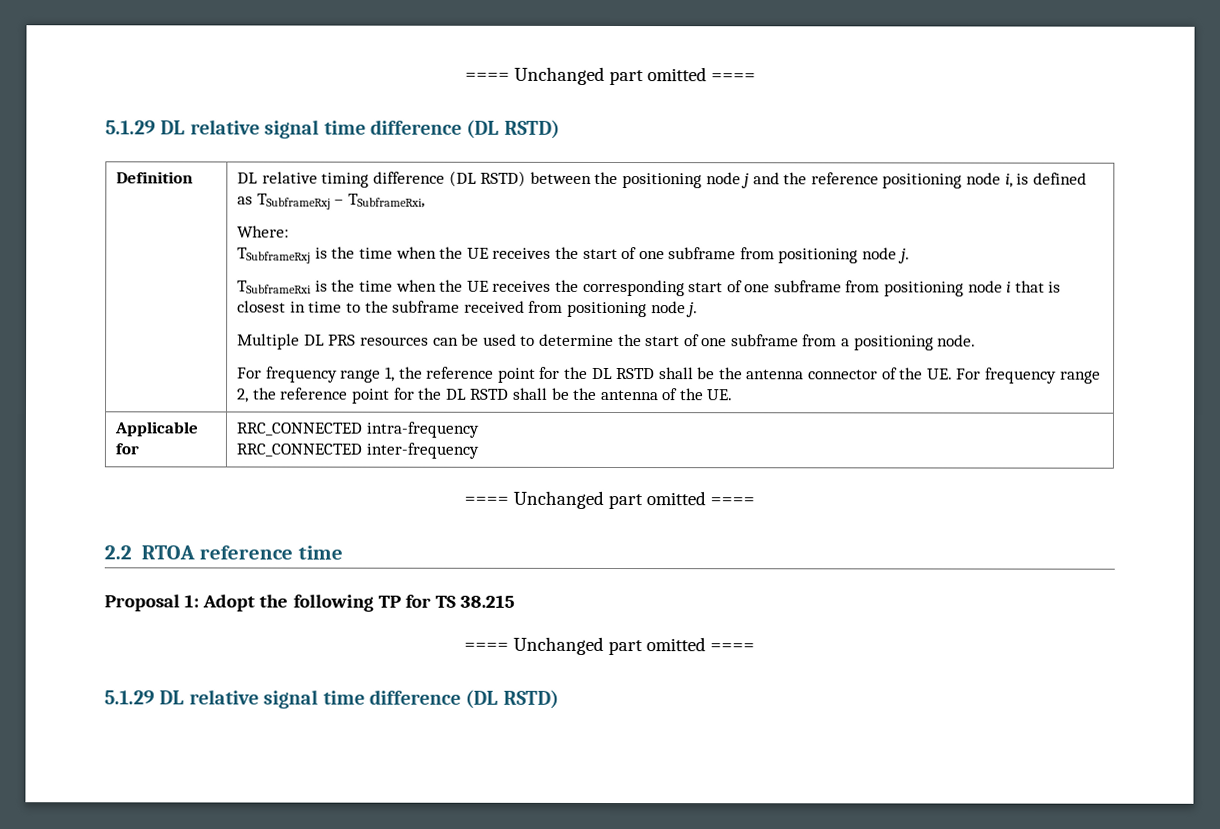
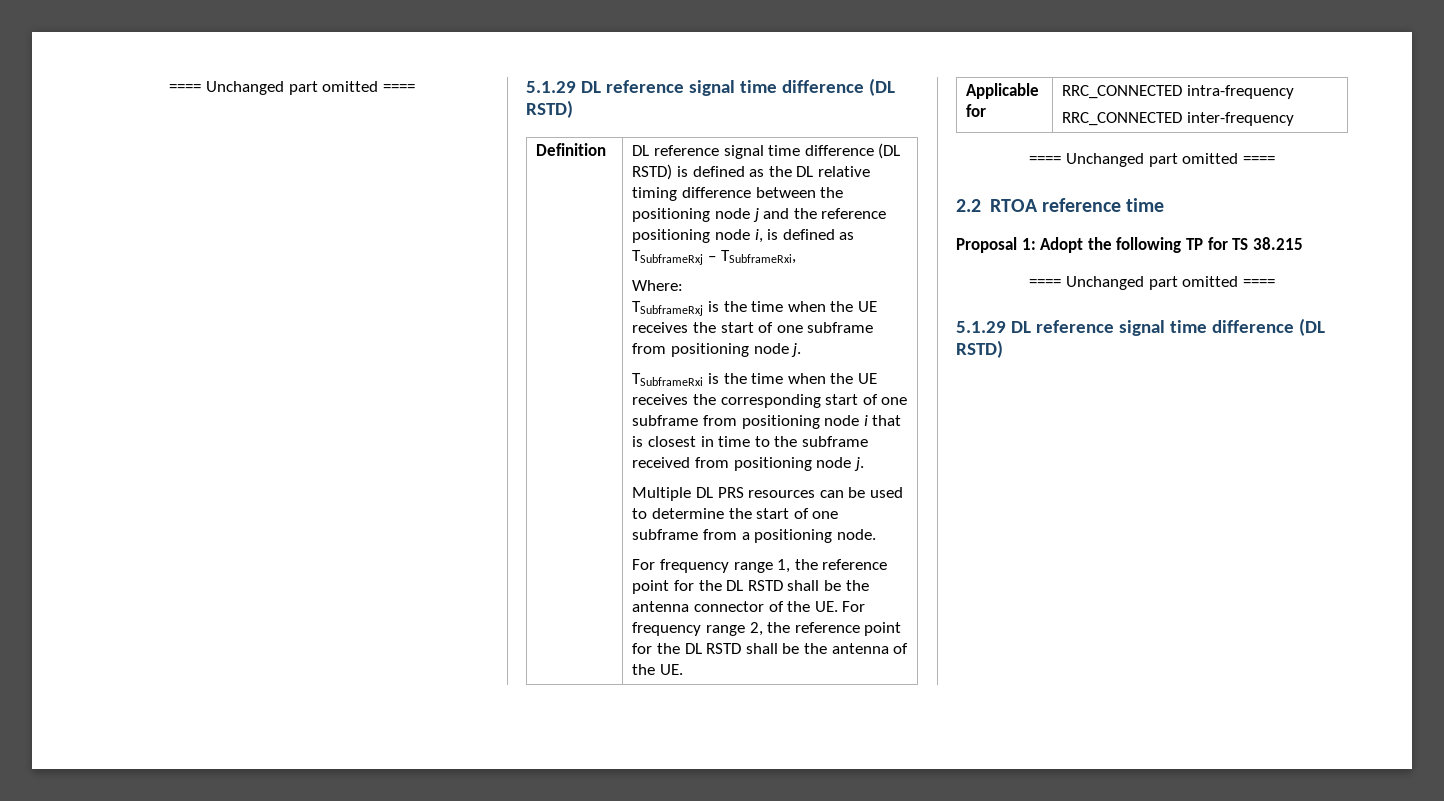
[464,66,757,86] [105,119,260,135] ==== Unchanged part omitted ==== // 5.1.29 DL relative -> [169,81,415,95] [526,80,684,93] ==== Unchanged part omitted ==== // 5.1.29 DL reference
(259, 178) none -> [653,143,901,159] [632,164,814,180] reference signal time difference (DL RSTD) is defined as the DL
[448,170,527,187] (DL RSTD) -> (751, 192) none
[188,689,259,705] relative -> [1035,320,1114,333] reference

